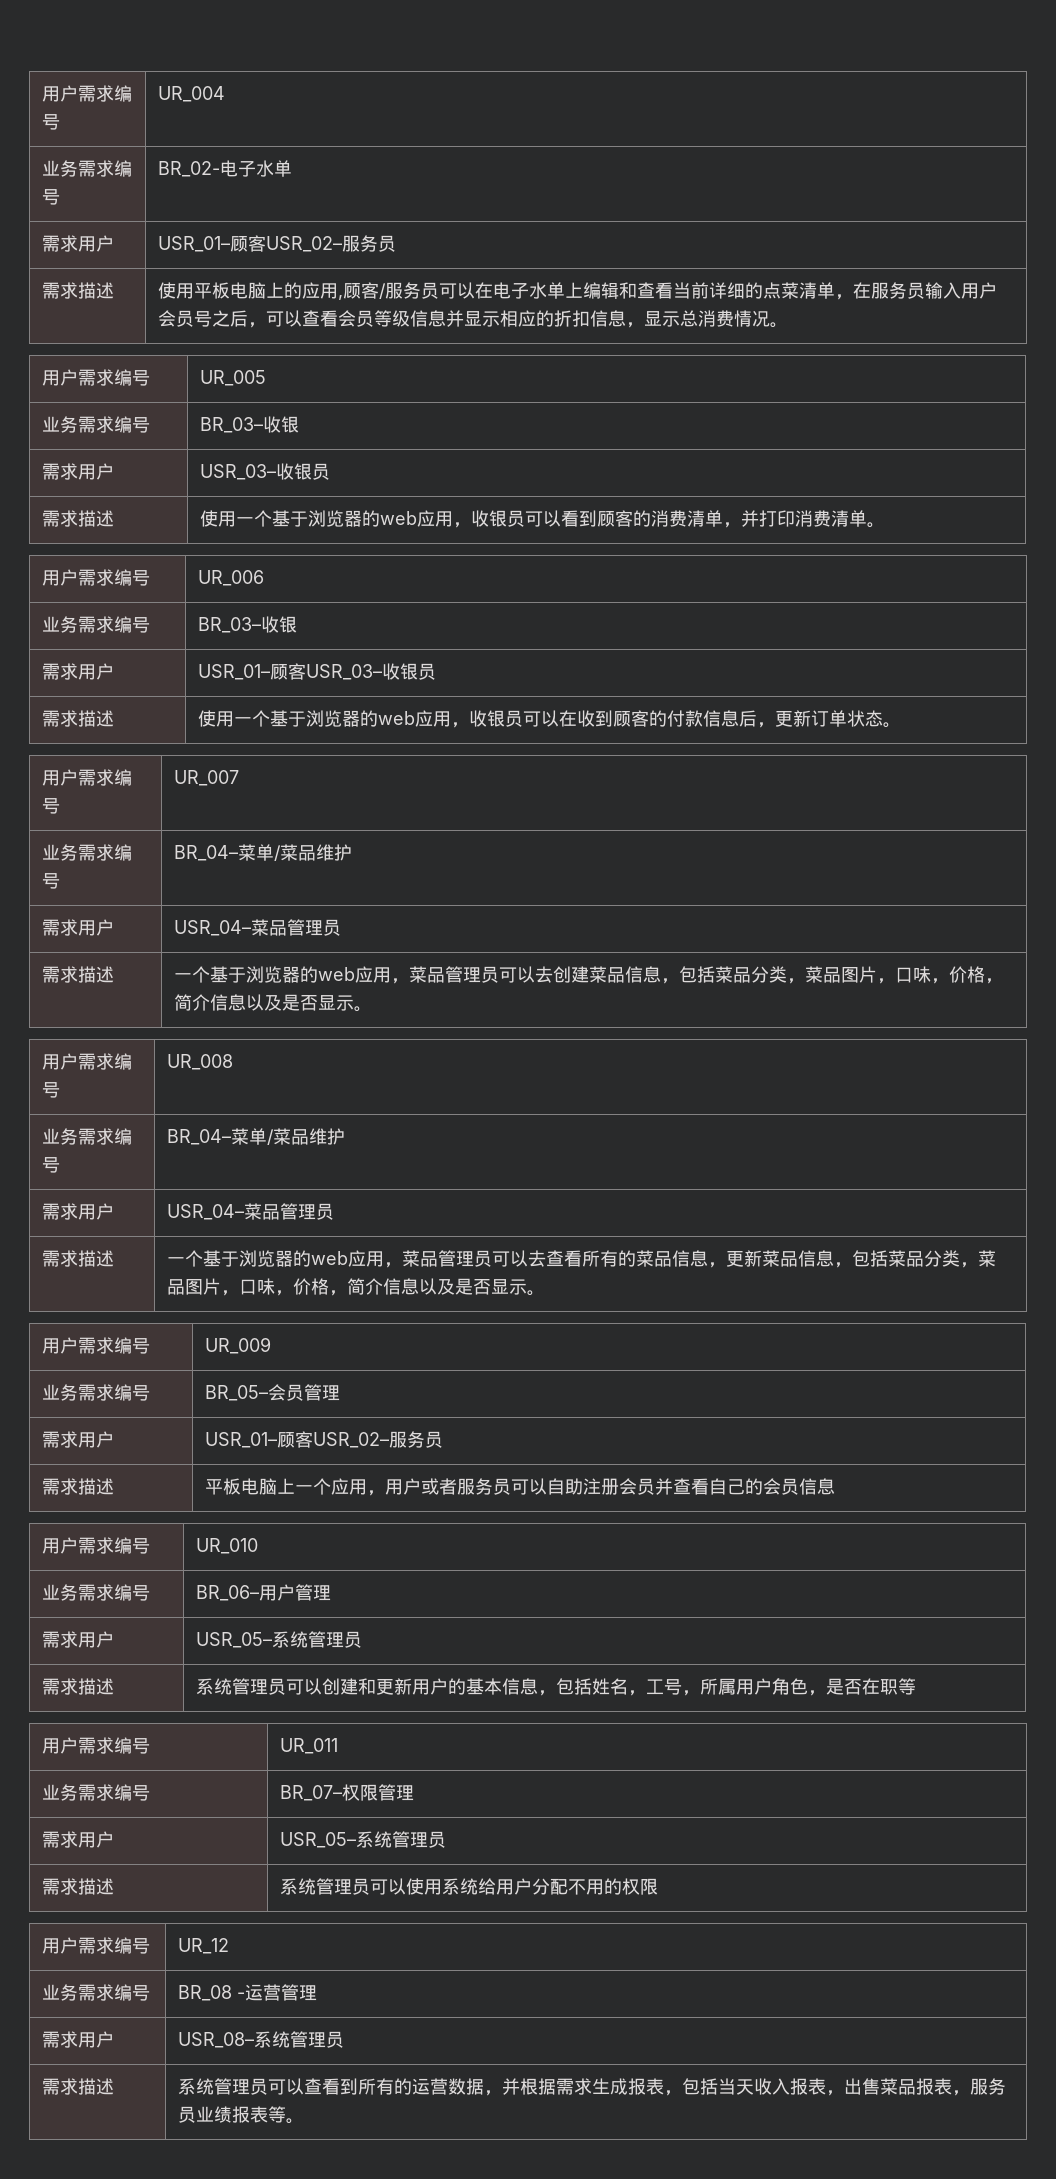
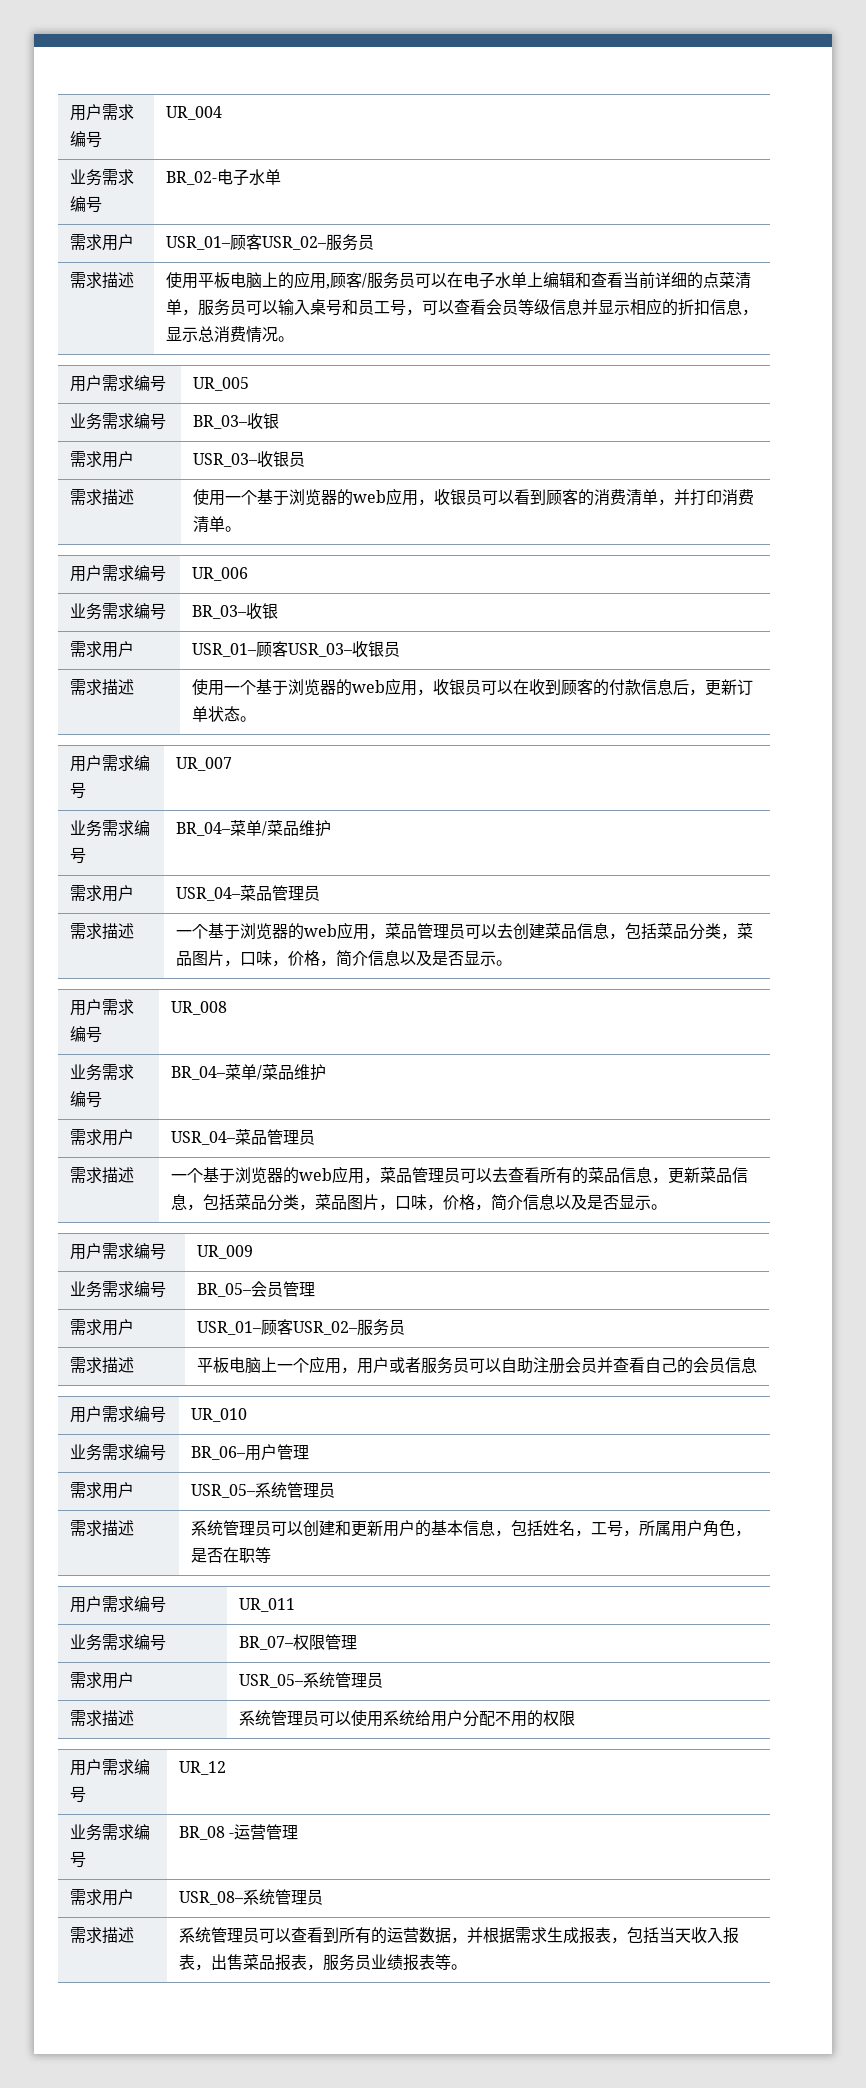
[853,282,998,299] [158,310,249,327] 在服务员输入用户会员号之后 -> [197,299,406,316] 服务员可以输入桌号和员工号

